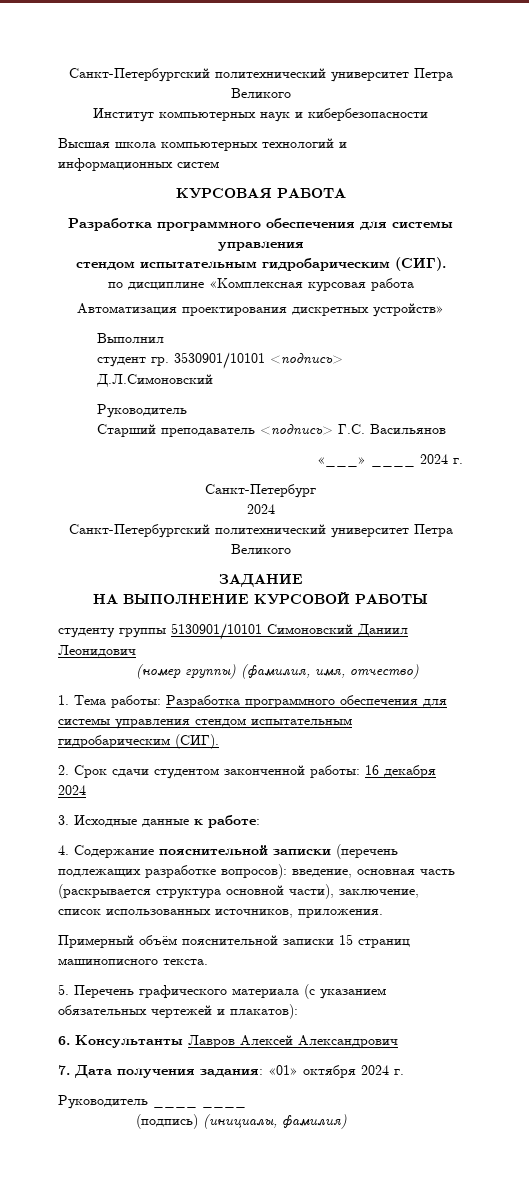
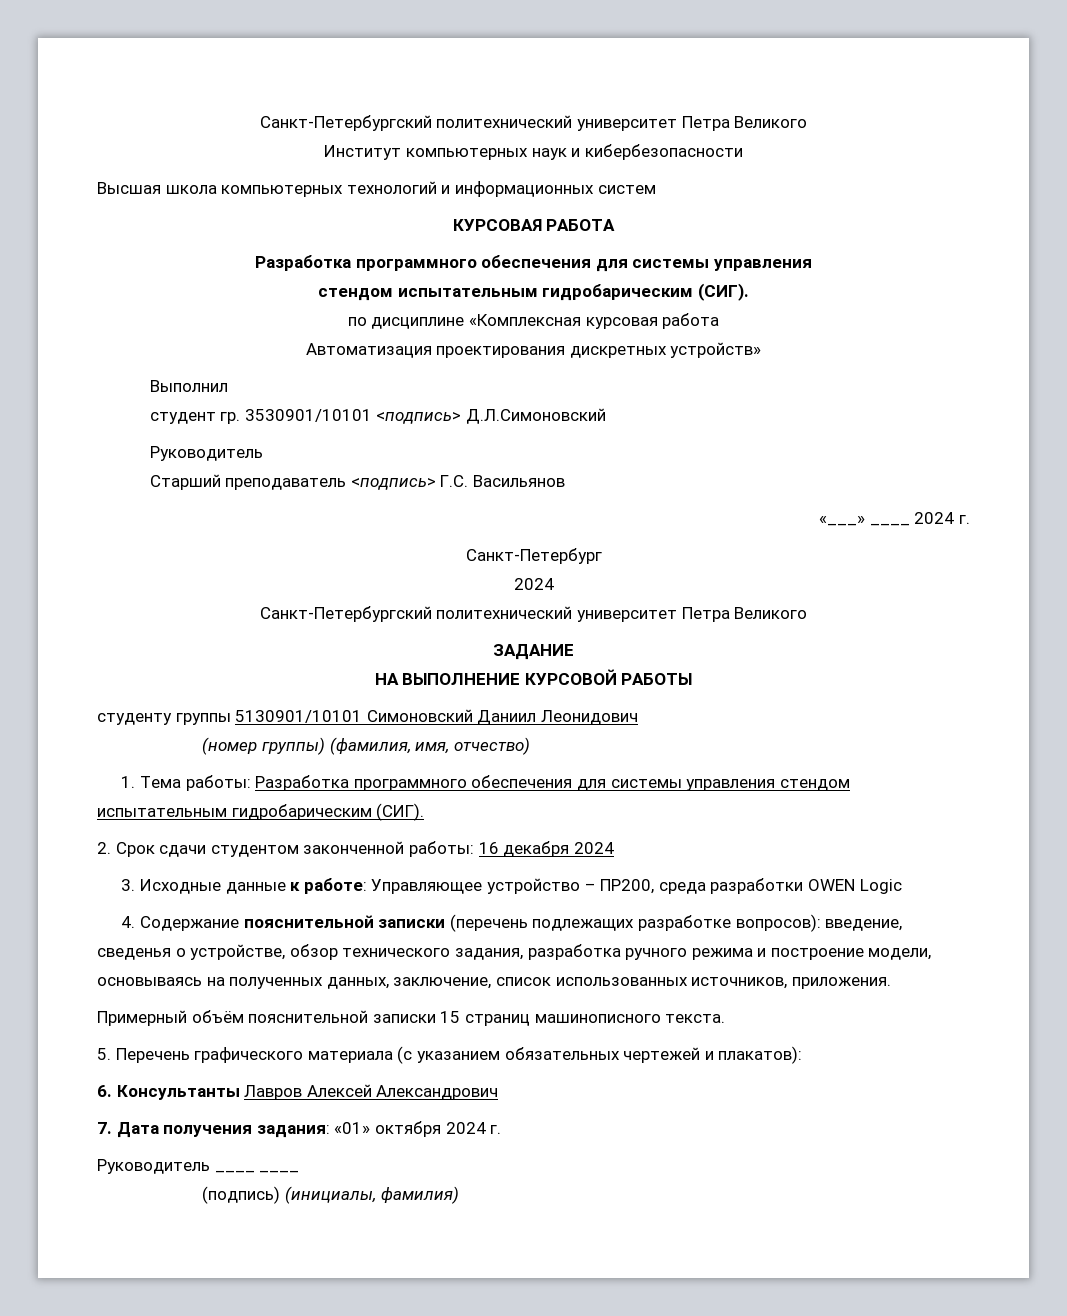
(260, 821) none -> [371,878,902,894] Управляющее устройство – ПР200, среда разработки OWEN Logic
[357,869,455,875] [58,884,334,899] основная часть (раскрывается структура основной части), -> [97,944,932,960] [97,977,389,989] сведенья о устройстве, обзор технического задания, разработка ручного режима и построение модели, основываясь на полученных данных,

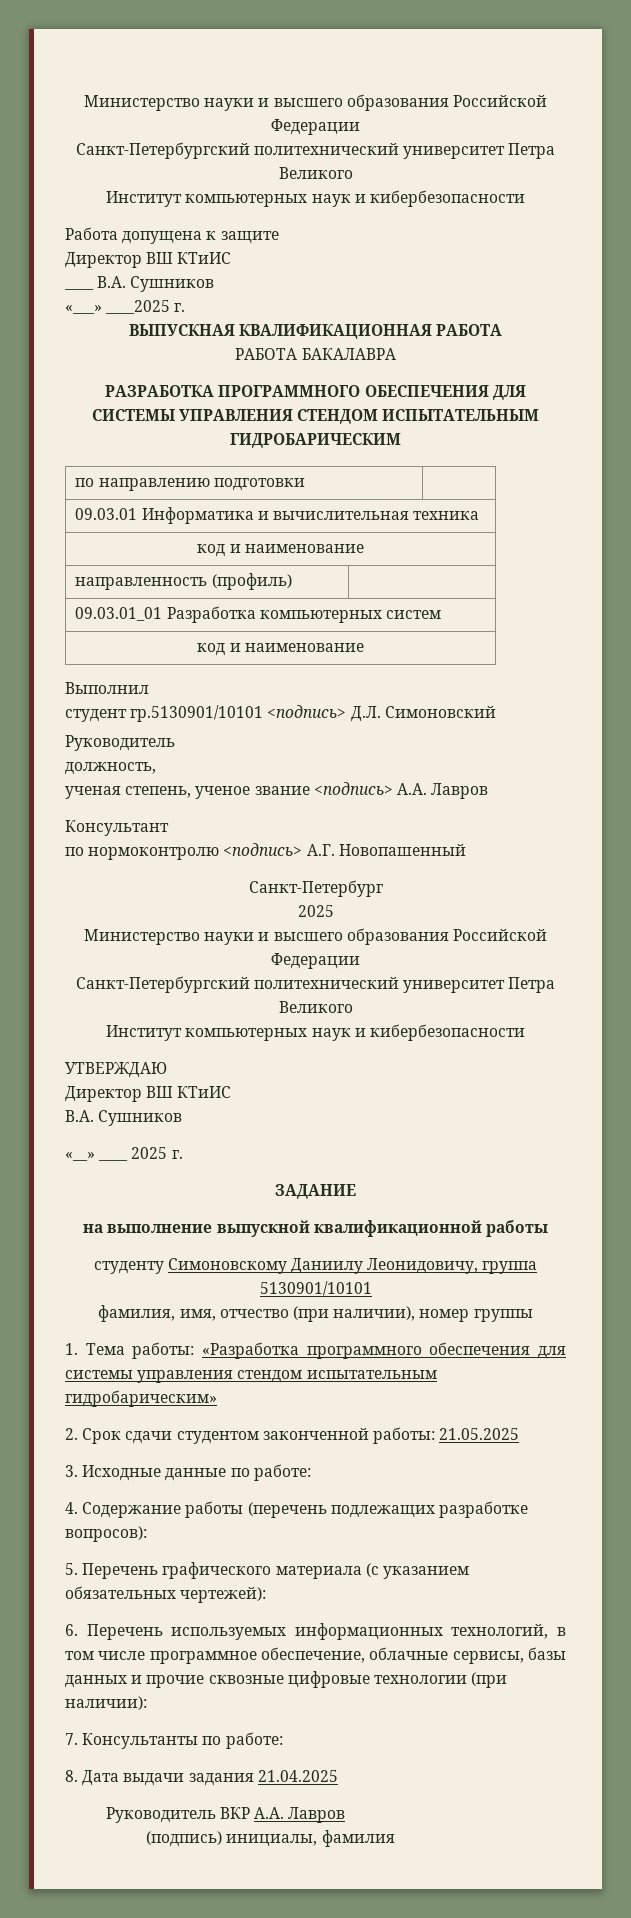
(259, 123) none -> [84,94,547,111] [271,119,360,135] Министерство науки и высшего образования Российской Федерации //
[97,181,656,197] [452,219,616,231] [255,255,812,272] [318,283,749,301] [347,313,720,329] [305,342,762,358] [149,380,228,392] [149,408,607,424] [149,446,263,461] [149,474,566,490] [819,512,971,526] [465,548,602,564] [513,578,554,590] [259,606,808,622] [493,644,574,660] [374,669,693,685] [97,709,638,725] [202,737,530,755] Высшая школа компьютерных технологий и информационных систем // КУРСОВАЯ РАБОТА // Разработка программного обеспечения для системы управления // стендом испытательным гидробарическим (СИГ). // по дисциплине «Комплексная курсовая работа // Автоматизация проектирования дискретных устройств» // Выполнил // студент гр. 3530901/10101 <подпись> Д.Л.Симоновский // Руководитель // Старший преподаватель <подпись> Г.С. Васильянов // «___» ____ 2024 г. // Санкт-Петербург // 2024 // Санкт-Петербургский политехнический университет Петра Великого // ЗАДАНИЕ // НА ВЫПОЛНЕНИЕ КУРСОВОЙ РАБОТЫ // студенту группы 5130901/10101 Симоновский Даниил Леонидович // (номер группы) (фамилия, имя, отчество) -> [65,227,279,244] [65,252,232,268] [64,288,94,290] [97,276,215,292] [65,300,186,314] [128,324,503,339] [235,348,396,360] [105,385,526,400] [91,409,540,424] [230,433,401,448] [75,478,305,491] [75,507,480,524] [197,544,364,557] [75,573,292,590] [75,606,441,623] [197,643,364,656] [65,682,149,694] [65,705,496,722] [65,735,175,751] [65,762,156,775] [65,782,489,799] [65,820,169,836] [65,843,466,860] [248,880,383,897] [297,905,334,917] [84,928,547,945] [271,953,360,969] [75,976,556,993] [278,1001,353,1013] [106,1024,525,1041] [65,1062,167,1078] [65,1086,232,1102] [65,1110,183,1126] [65,1152,129,1161] [131,1147,183,1159] [275,1184,356,1199] [83,1220,548,1237] [93,1258,538,1274] [259,1281,372,1296] [98,1305,533,1322] Работа допущена к защите // Директор ВШ КТиИС // ____ В.А. Сушников // «___» ____2025 г. // ВЫПУСКНАЯ КВАЛИФИКАЦИОННАЯ РАБОТА // РАБОТА БАКАЛАВРА // РАЗРАБОТКА ПРОГРАММНОГО ОБЕСПЕЧЕНИЯ ДЛЯ СИСТЕМЫ УПРАВЛЕНИЯ СТЕНДОМ ИСПЫТАТЕЛЬНЫМ ГИДРОБАРИЧЕСКИМ // по направлению подготовки | // 09.03.01 Информатика и вычислительная техника // код и наименование // направленность (профиль) | // 09.03.01_01 Разработка компьютерных систем // код и наименование // Выполнил // студент гр.5130901/10101 <подпись> Д.Л. Симоновский // Руководитель // должность, // ученая степень, ученое звание <подпись> А.А. Лавров // Консультант // по нормоконтролю <подпись> А.Г. Новопашенный // Санкт-Петербург // 2025 // Министерство науки и высшего образования Российской Федерации // Санкт-Петербургский политехнический университет Петра Великого // Институт компьютерных наук и кибербезопасности // УТВЕРЖДАЮ // Директор ВШ КТиИС // В.А. Сушников // «__» ____ 2025 г. // ЗАДАНИЕ // на выполнение выпускной квалификационной работы // студенту Симоновскому Даниилу Леонидовичу, группа 5130901/10101 // фамилия, имя, отчество (при наличии), номер группы
[255,775,350,791] Разработка -> [201,1342,299,1359] «Разработка
[231,803,425,821] гидробарическим (СИГ). -> [65,1390,217,1407] гидробарическим»
[478,841,614,857] 16 декабря 2024 -> [439,1428,520,1440] 21.05.2025
[290,878,902,894] к работе: Управляющее устройство – ПР200, среда разработки OWEN Logic -> [230,1464,311,1481] по работе:
[243,915,446,928] пояснительной записки -> [185,1501,244,1518] работы
[825,919,903,931] [97,944,932,960] [97,977,891,989] [97,1010,726,1026] введение, сведенья о устройстве, обзор технического задания, разработка ручного режима и построение модели, основываясь на полученных данных, заключение, список использованных источников, приложения. // Примерный объём пояснительной записки 15 страниц машинописного текста. -> (147, 1534) none
[623,1046,803,1064] [97,1084,499,1100] [97,1121,502,1138] [97,1159,300,1174] чертежей и плакатов): // 6. Консультанты Лавров Алексей Александрович // 7. Дата получения задания: «01» октября 2024 г. // Руководитель ____ ____ -> [180,1587,267,1603] [65,1623,566,1640] [65,1647,566,1664] [65,1671,508,1688] [65,1696,147,1710] [65,1732,283,1749] [65,1770,338,1786] [105,1807,346,1823] чертежей): // 6. Перечень используемых информационных технологий, в том числе программное обеспечение, облачные сервисы, базы данных и прочие сквозные цифровые технологии (при наличии): // 7. Консультанты по работе: // 8. Дата выдачи задания 21.04.2025 // Руководитель ВКР А.А. Лавров
[284,1186,459,1204] (инициалы, фамилия) -> [226,1830,395,1847] инициалы, фамилия

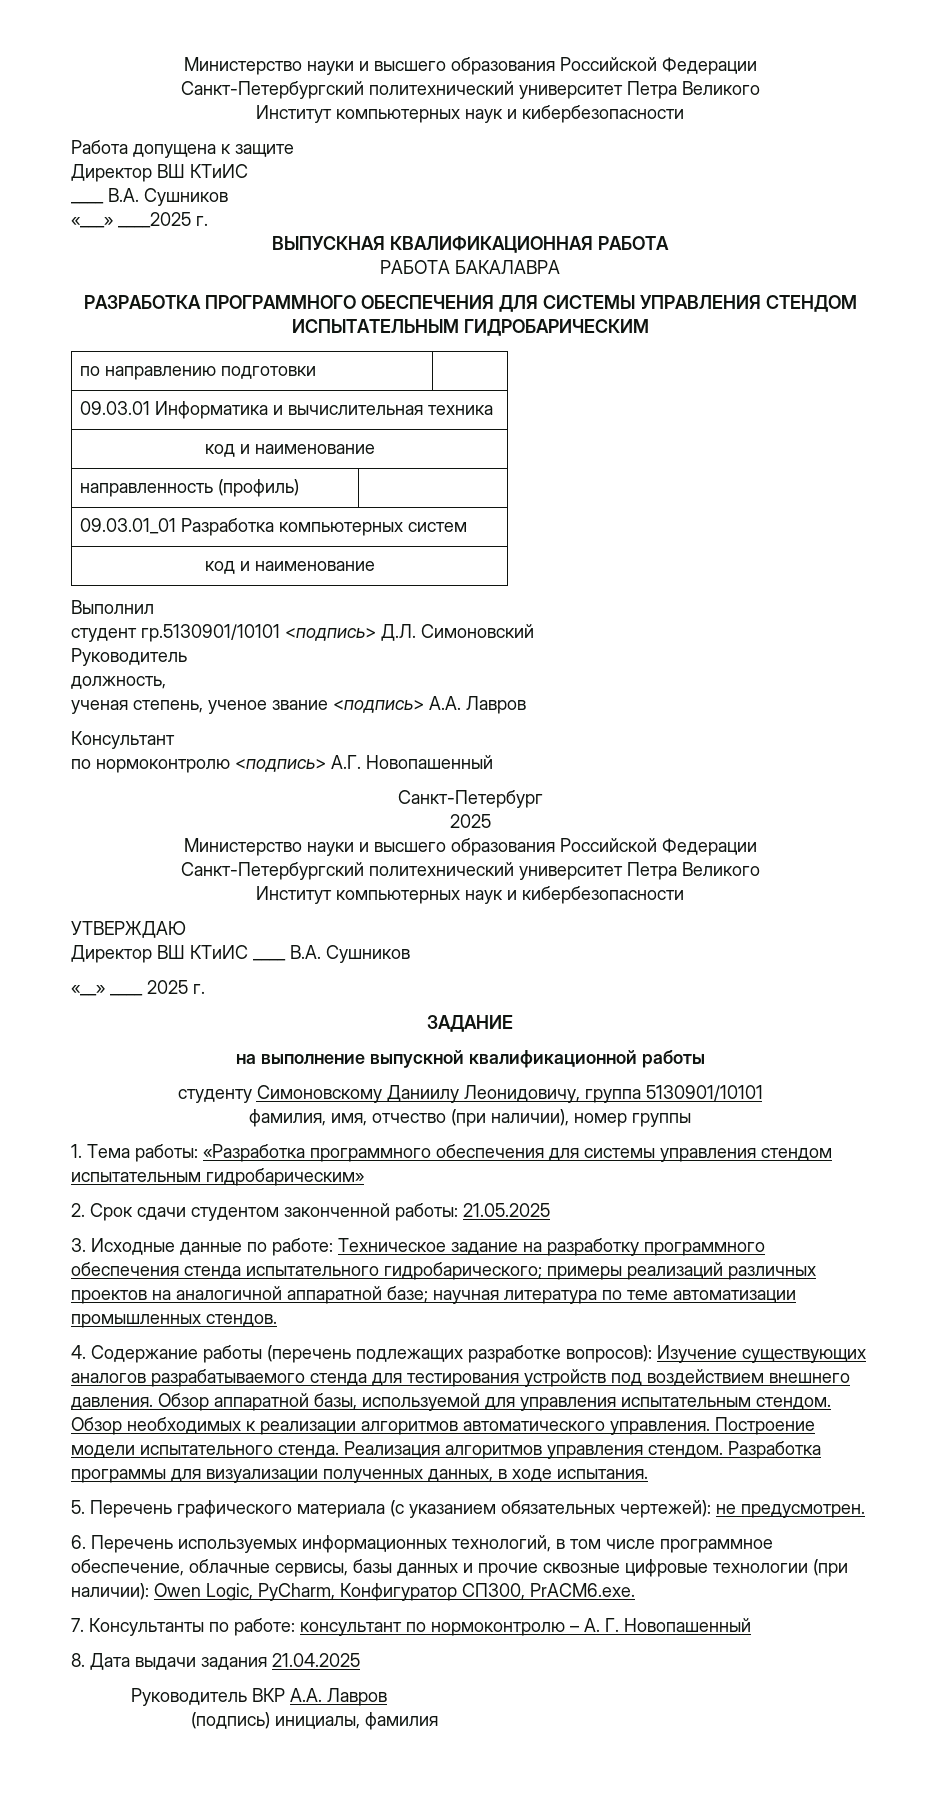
(232, 1092) // -> [253,959,286,961] ____
(311, 1472) none -> [338,1238,765,1256] [71,1262,816,1280] [71,1286,796,1304] [71,1314,277,1328] Техническое задание на разработку программного обеспечения стенда испытательного гидробарического; примеры реализаций различных проектов на аналогичной аппаратной базе; научная литература по теме автоматизации промышленных стендов.
(147, 1534) none -> [657,1345,866,1363] [71,1369,850,1387] [71,1393,831,1411] [71,1417,815,1435] [71,1441,821,1459] [71,1469,648,1483] Изучение существующих аналогов разрабатываемого стенда для тестирования устройств под воздействием внешнего давления. Обзор аппаратной базы, используемой для управления испытательным стендом. Обзор необходимых к реализации алгоритмов автоматического управления. Построение модели испытательного стенда. Реализация алгоритмов управления стендом. Разработка программы для визуализации полученных данных, в ходе испытания.
(267, 1595) none -> [716,1504,865,1518] не предусмотрен.
[65,1732,283,1749] // 7. Консультанты по работе: -> [154,1583,635,1601] [71,1618,751,1636] Owen Logic, PyCharm, Конфигуратор СП300, PrACM6.exe. // 7. Консультанты по работе: консультант по нормоконтролю – А. Г. Новопашенный

